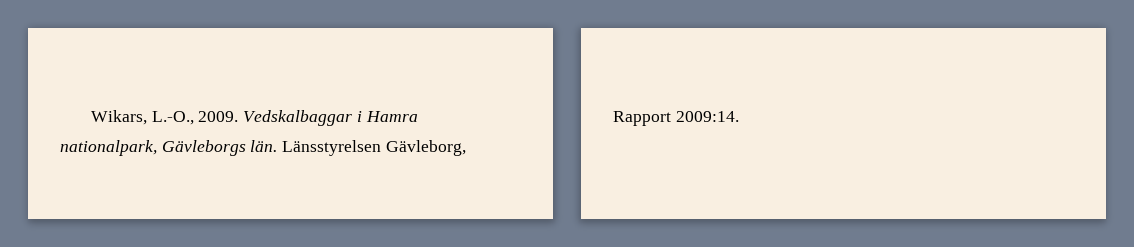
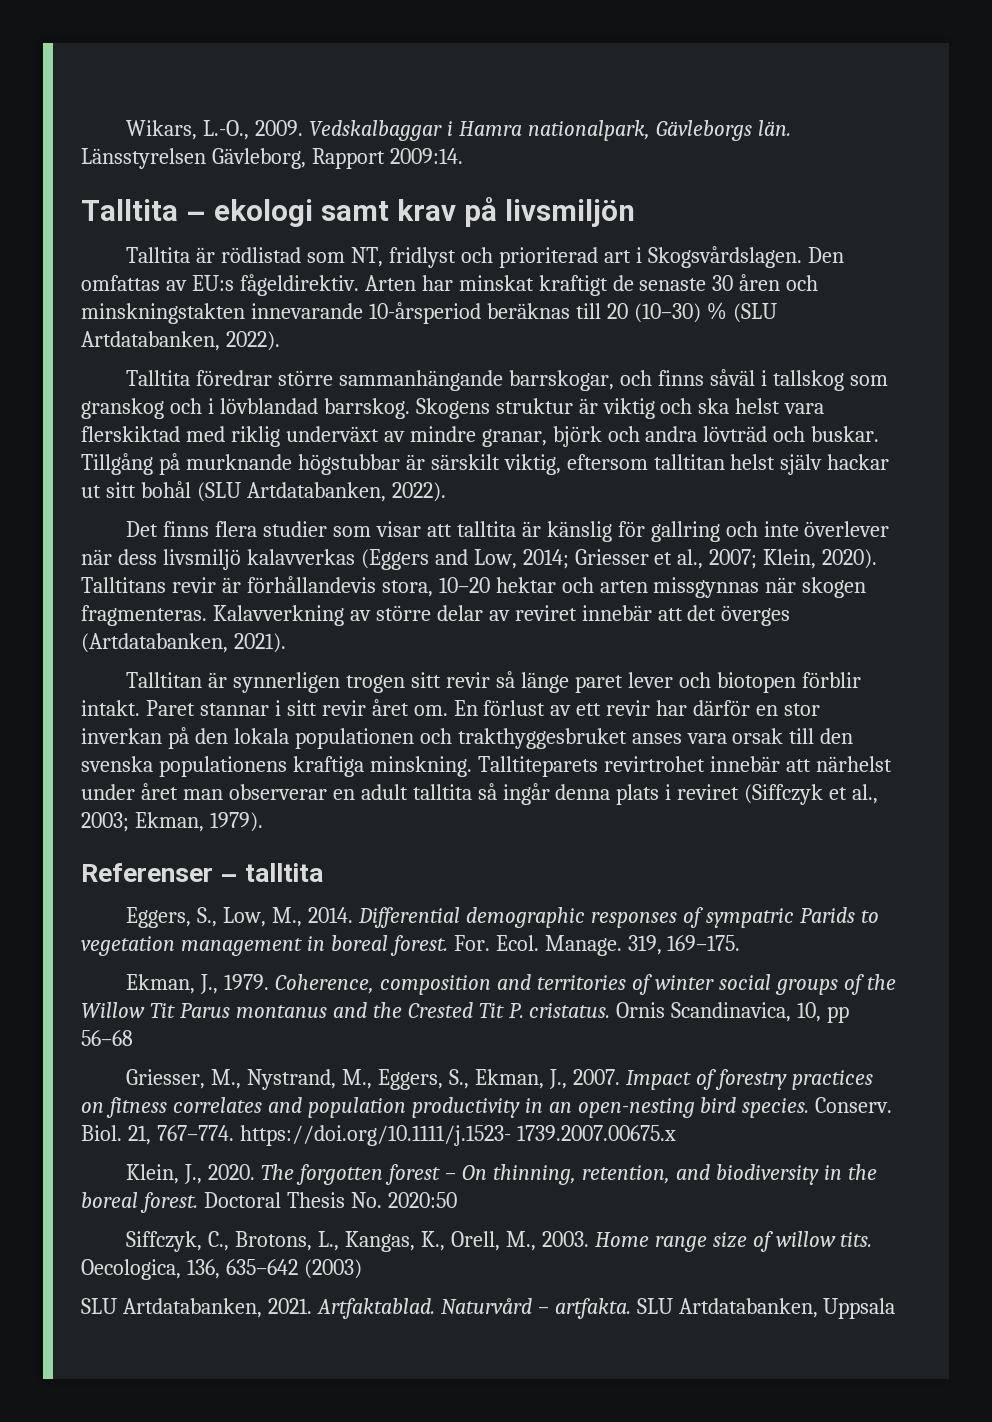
(739, 116) none -> [81,197,635,227] [126,246,844,268] [81,274,819,296] [81,302,777,324] [81,331,280,351] [126,369,888,391] [81,398,825,419] [81,426,880,447] [81,453,890,475] [81,481,446,502] [126,521,890,542] [81,549,878,570] [81,576,867,598] [81,605,791,626] [81,633,286,653] [126,671,861,693] [81,699,821,716] [81,727,854,749] [81,756,892,777] [81,783,879,805] [81,812,263,832] [81,863,324,882] [126,907,879,928] [81,935,741,956] [126,974,896,995] [81,1002,850,1023] [81,1030,133,1046] [126,1069,873,1090] [81,1097,893,1118] [81,1125,676,1146] [126,1164,877,1185] [81,1192,457,1213] [126,1231,873,1252] [81,1259,362,1280] [81,1298,896,1319] // Talltita – ekologi samt krav på livsmiljön // Talltita är rödlistad som NT, fridlyst och prioriterad art i Skogsvårdslagen. Den omfattas av EU:s fågeldirektiv. Arten har minskat kraftigt de senaste 30 åren och minskningstakten innevarande 10-årsperiod beräknas till 20 (10–30) % (SLU Artdatabanken, 2022). // Talltita föredrar större sammanhängande barrskogar, och finns såväl i tallskog som granskog och i lövblandad barrskog. Skogens struktur är viktig och ska helst vara flerskiktad med riklig underväxt av mindre granar, björk och andra lövträd och buskar. Tillgång på murknande högstubbar är särskilt viktig, eftersom talltitan helst själv hackar ut sitt bohål (SLU Artdatabanken, 2022). // Det finns flera studier som visar att talltita är känslig för gallring och inte överlever när dess livsmiljö kalavverkas (Eggers and Low, 2014; Griesser et al., 2007; Klein, 2020). Talltitans revir är förhållandevis stora, 10–20 hektar och arten missgynnas när skogen fragmenteras. Kalavverkning av större delar av reviret innebär att det överges (Artdatabanken, 2021). // Talltitan är synnerligen trogen sitt revir så länge paret lever och biotopen förblir intakt. Paret stannar i sitt revir året om. En förlust av ett revir har därför en stor inverkan på den lokala populationen och trakthyggesbruket anses vara orsak till den svenska populationens kraftiga minskning. Talltiteparets revirtrohet innebär att närhelst under året man observerar en adult talltita så ingår denna plats i reviret (Siffczyk et al., 2003; Ekman, 1979). // Referenser – talltita // Eggers, S., Low, M., 2014. Differential demographic responses of sympatric Parids to vegetation management in boreal forest. For. Ecol. Manage. 319, 169–175. // Ekman, J., 1979. Coherence, composition and territories of winter social groups of the Willow Tit Parus montanus and the Crested Tit P. cristatus. Ornis Scandinavica, 10, pp 56–68 // Griesser, M., Nystrand, M., Eggers, S., Ekman, J., 2007. Impact of forestry practices on fitness correlates and population productivity in an open-nesting bird species. Conserv. Biol. 21, 767–774. https://doi.org/10.1111/j.1523- 1739.2007.00675.x // Klein, J., 2020. The forgotten forest – On thinning, retention, and biodiversity in the boreal forest. Doctoral Thesis No. 2020:50 // Siffczyk, C., Brotons, L., Kangas, K., Orell, M., 2003. Home range size of willow tits. Oecologica, 136, 635–642 (2003) // SLU Artdatabanken, 2021. Artfaktablad. Naturvård – artfakta. SLU Artdatabanken, Uppsala

